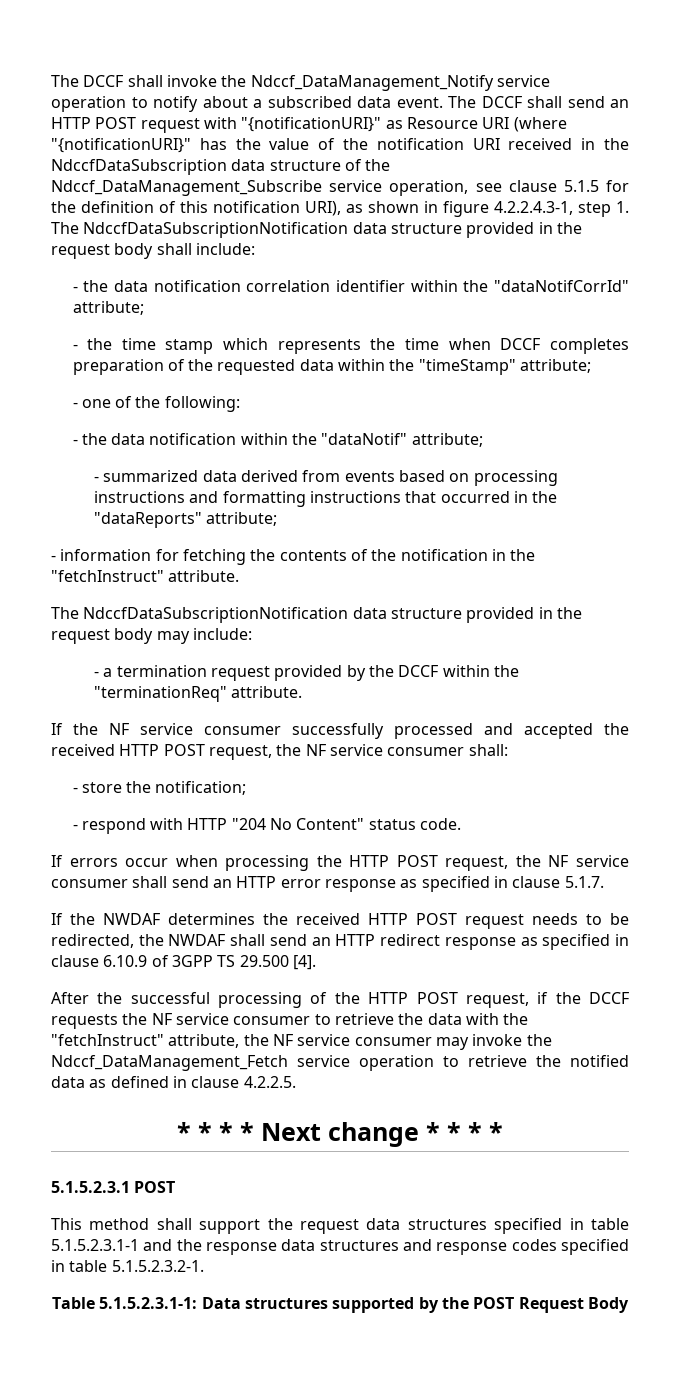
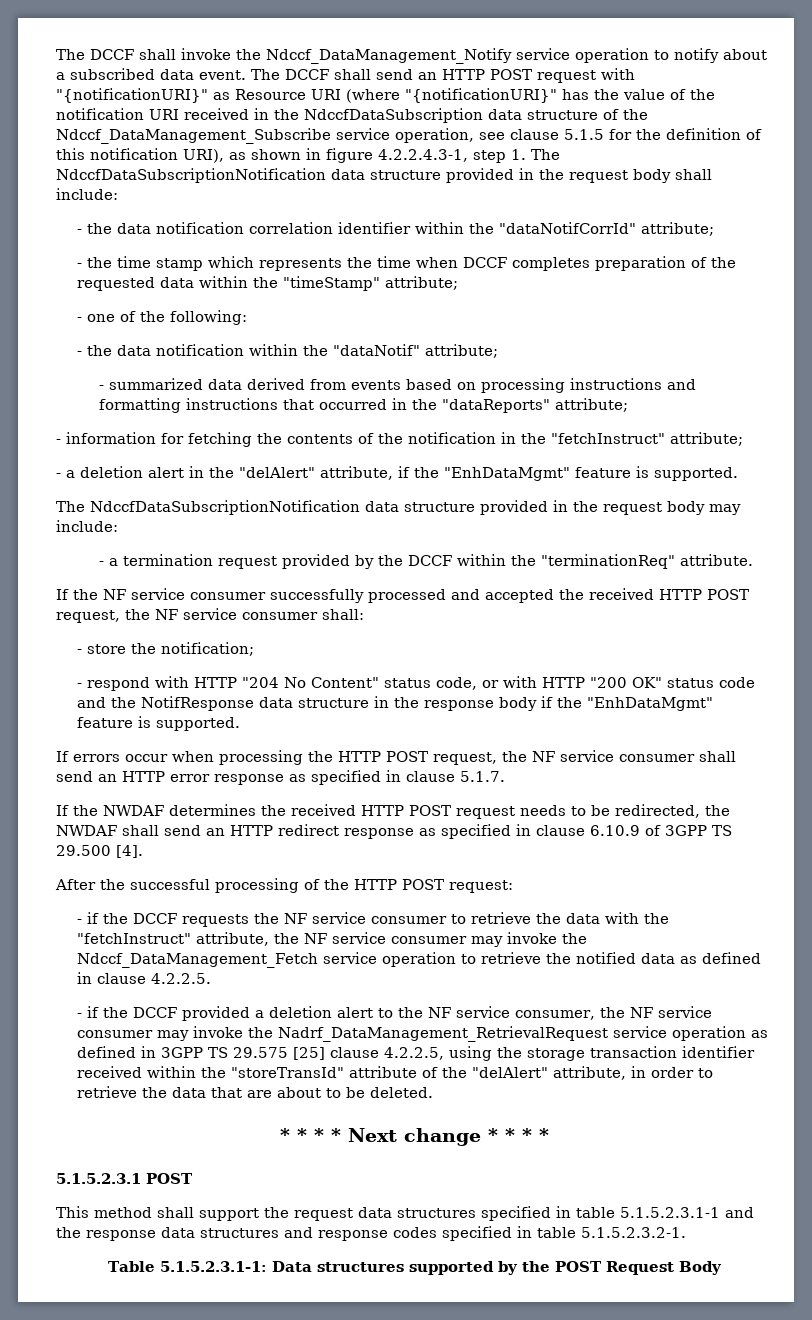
[168,570,240,582] attribute. -> [670,432,743,446] [56,466,738,481] attribute; // - a deletion alert in the "delAlert" attribute, if the "EnhDataMgmt" feature is supported.
[420,818,462,830] code. -> [436,676,756,690] [77,696,714,711] [77,716,241,731] code, or with HTTP "200 OK" status code and the NotifResponse data structure in the response body if the "EnhDataMgmt" feature is supported.
[465,993,529,1008] request, -> [449,880,513,893] [77,919,83,924] request: // -
(296, 1082) none -> [77,1006,713,1021] [77,1026,769,1042] [77,1046,756,1061] [77,1066,714,1080] [77,1086,434,1098] // - if the DCCF provided a deletion alert to the NF service consumer, the NF service consumer may invoke the Nadrf_DataManagement_RetrievalRequest service operation as defined in 3GPP TS 29.575 [25] clause 4.2.2.5, using the storage transaction identifier received within the "storeTransId" attribute of the "delAlert" attribute, in order to retrieve the data that are about to be deleted.

